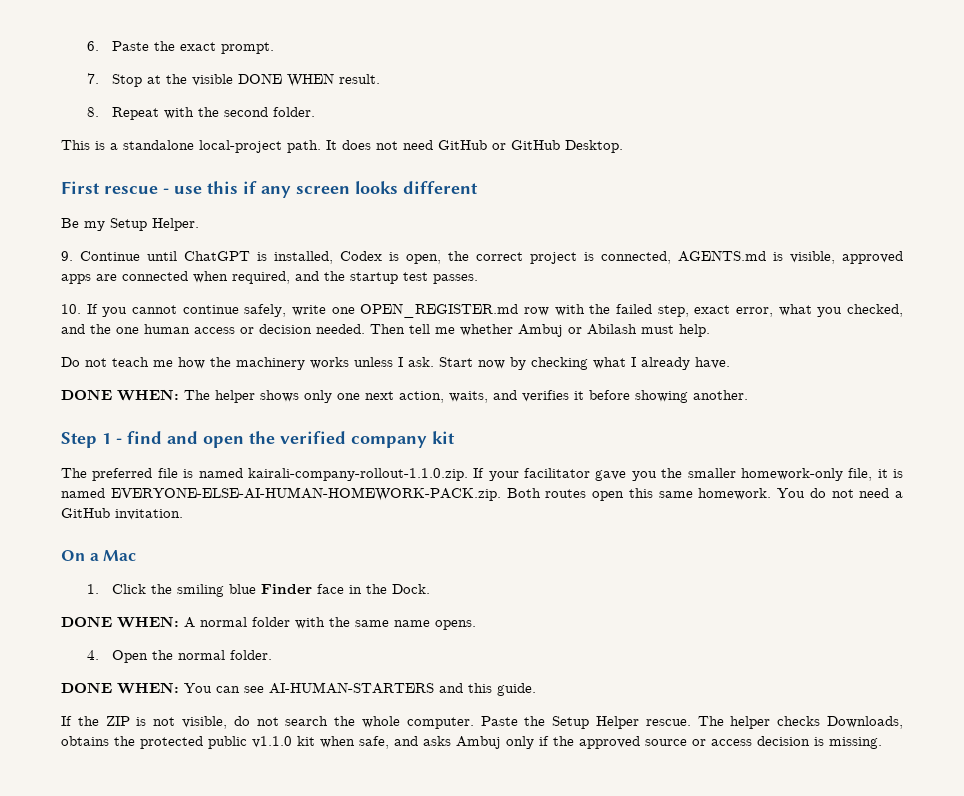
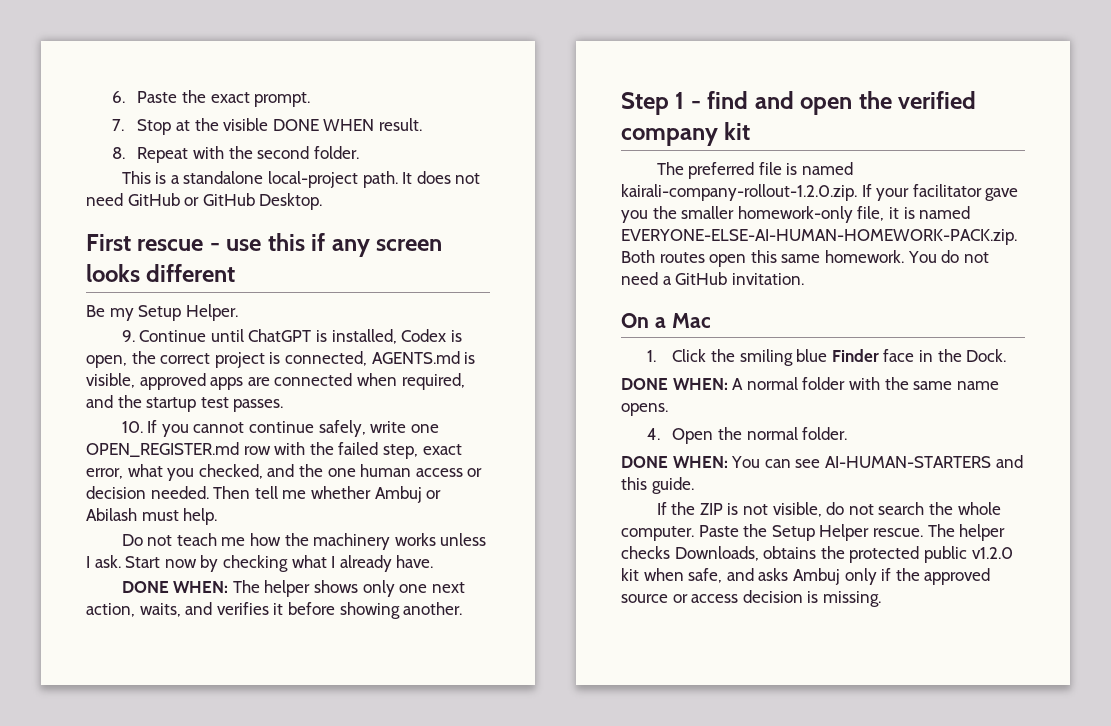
[247,468,468,481] kairali-company-rollout-1.1.0.zip. -> [621,184,857,201] kairali-company-rollout-1.2.0.zip.
[252,736,292,748] v1.1.0 -> [971,547,1013,559] v1.2.0

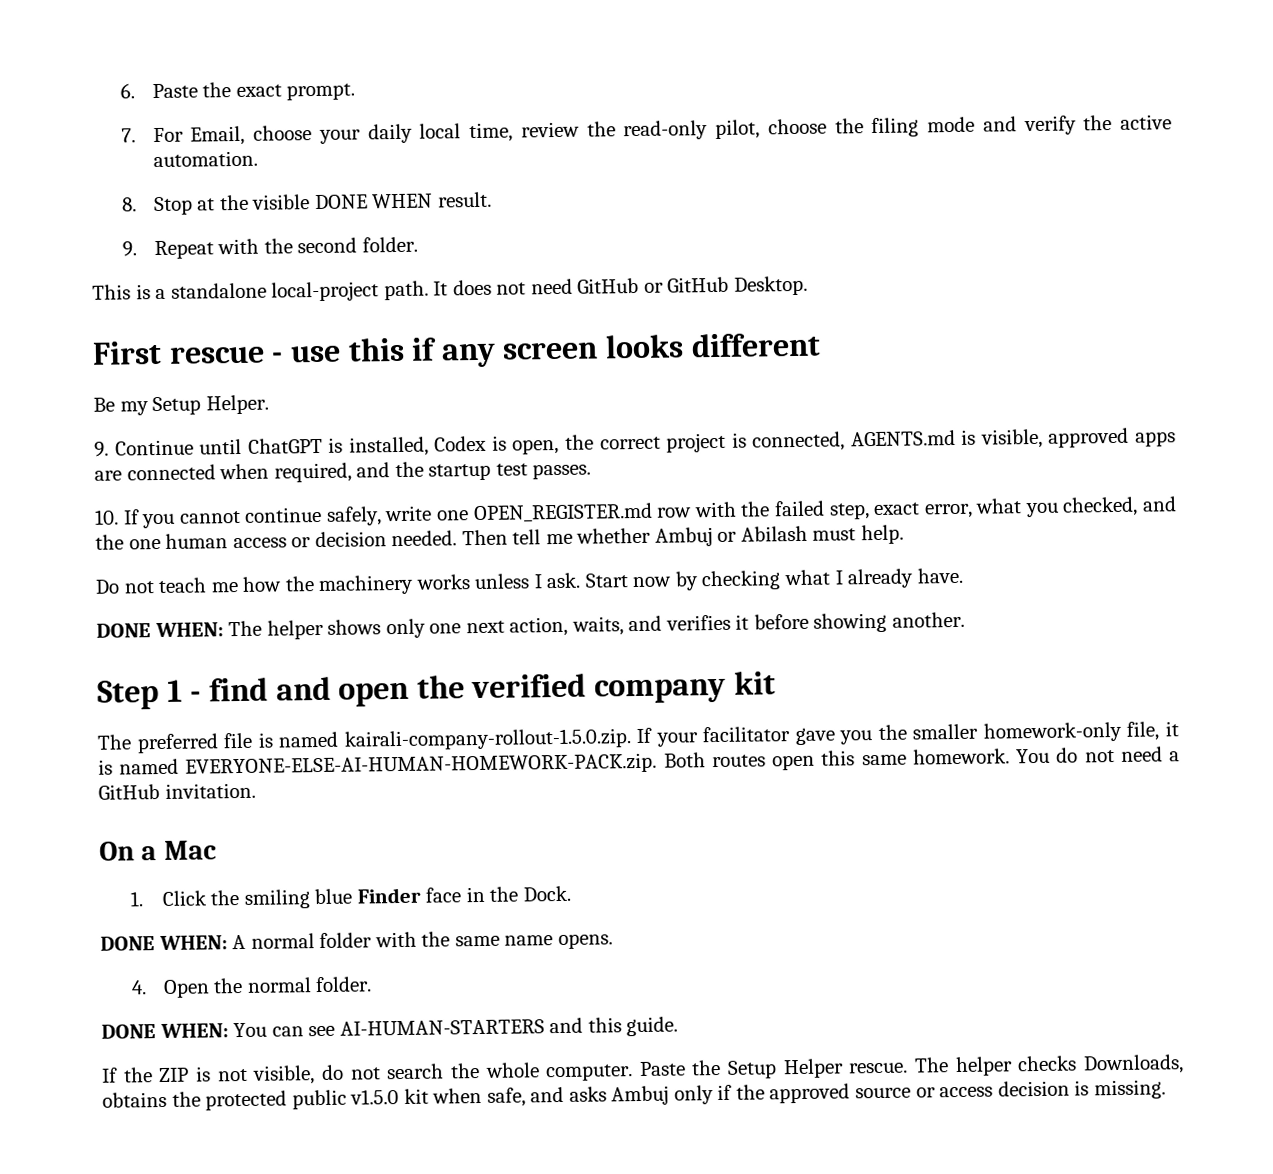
(124, 125) none -> [152,114,1172,146] [152,150,258,168] [122,197,138,212] For Email, choose your daily local time, review the read-only pilot, choose the filing mode and verify the active automation. // 8.
[111,147,125,159] 8. -> [122,241,138,257] 9.
[621,184,857,201] kairali-company-rollout-1.2.0.zip. -> [343,728,632,751] kairali-company-rollout-1.5.0.zip.
[971,547,1013,559] v1.2.0 -> [350,1089,400,1105] v1.5.0

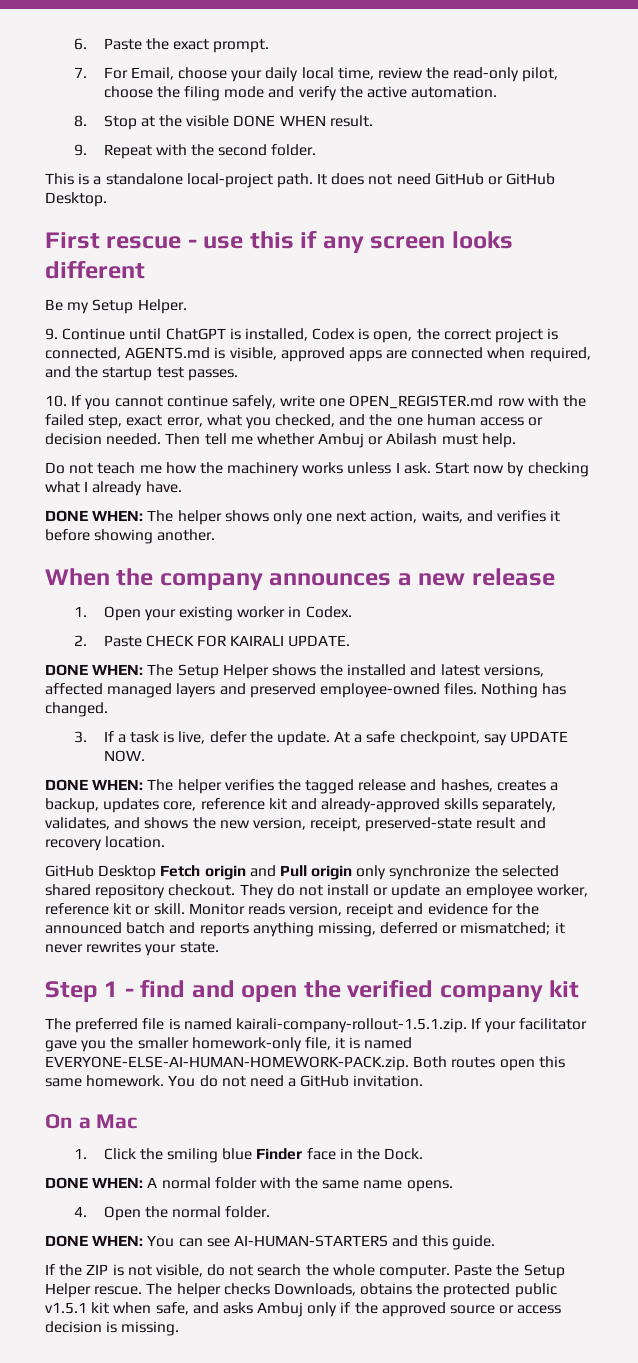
(966, 619) none -> [45,568,555,590] [74,606,352,621] [74,635,351,647] [45,664,544,679] [45,683,567,698] [45,702,108,717] [74,731,569,746] [103,750,145,762] [45,779,559,794] [45,798,557,813] [45,817,546,832] [45,836,166,851] [45,865,559,880] [45,884,589,899] [45,903,540,918] [45,922,565,937] [45,941,219,956] // When the company announces a new release // 1. Open your existing worker in Codex. // 2. Paste CHECK FOR KAIRALI UPDATE. // DONE WHEN: The Setup Helper shows the installed and latest versions, affected managed layers and preserved employee-owned files. Nothing has changed. // 3. If a task is live, defer the update. At a safe checkpoint, say UPDATE NOW. // DONE WHEN: The helper verifies the tagged release and hashes, creates a backup, updates core, reference kit and already-approved skills separately, validates, and shows the new version, receipt, preserved-state result and recovery location. // GitHub Desktop Fetch origin and Pull origin only synchronize the selected shared repository checkout. They do not install or update an employee worker, reference kit or skill. Monitor reads version, receipt and evidence for the announced batch and reports anything missing, deferred or mismatched; it never rewrites your state.
[343,728,632,751] kairali-company-rollout-1.5.0.zip. -> [235,1018,467,1033] kairali-company-rollout-1.5.1.zip.
[350,1089,400,1105] v1.5.0 -> [45,1302,87,1314] v1.5.1

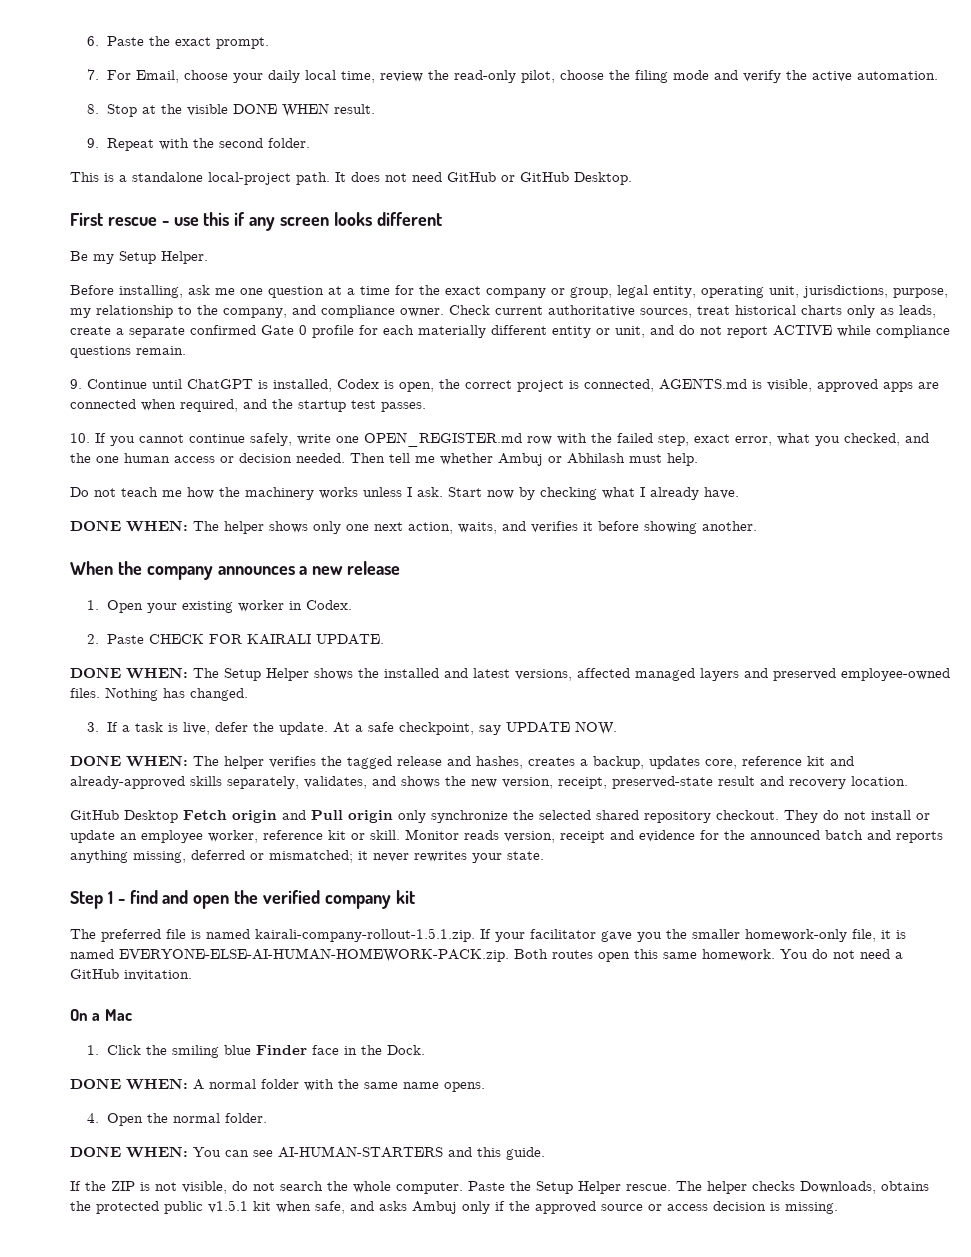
(187, 306) none -> [70,285,948,298] [70,305,936,318] [70,325,950,338] [70,346,186,358] // Before installing, ask me one question at a time for the exact company or group, legal entity, operating unit, jurisdictions, purpose, my relationship to the company, and compliance owner. Check current authoritative sources, treat historical charts only as leads, create a separate confirmed Gate 0 profile for each materially different entity or unit, and do not report ACTIVE while compliance questions remain.
[386,433,438,445] Abilash -> [567,453,625,464] Abhilash

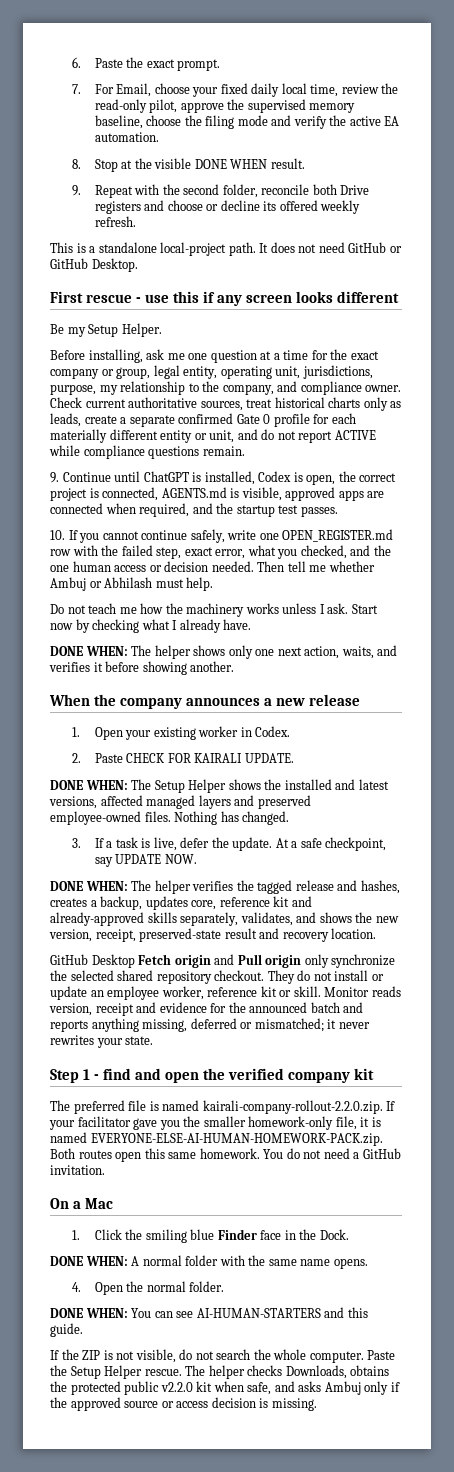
(263, 78) none -> [220,83,248,94] fixed
(555, 76) none -> [180,99,356,113] [94,115,143,129] approve the supervised memory baseline,
(852, 76) none -> [384,116,400,126] EA
[267,138,310,148] folder. -> [222,184,370,198] [94,200,361,214] [94,216,136,227] folder, reconcile both Drive registers and choose or decline its offered weekly refresh.
[255,928,475,942] kairali-company-rollout-1.5.1.zip. -> [202,1100,383,1114] kairali-company-rollout-2.2.0.zip.
[208,1200,248,1213] v1.5.1 -> [160,1382,193,1392] v2.2.0

